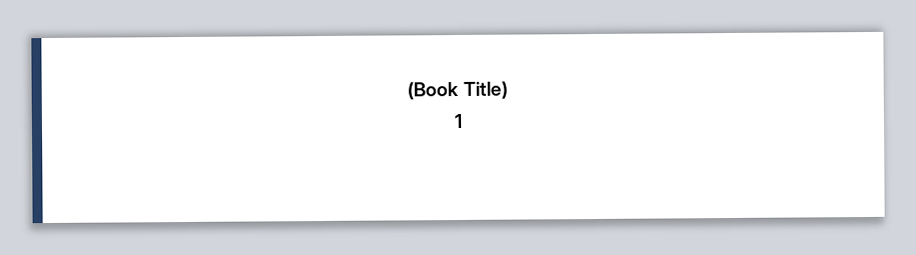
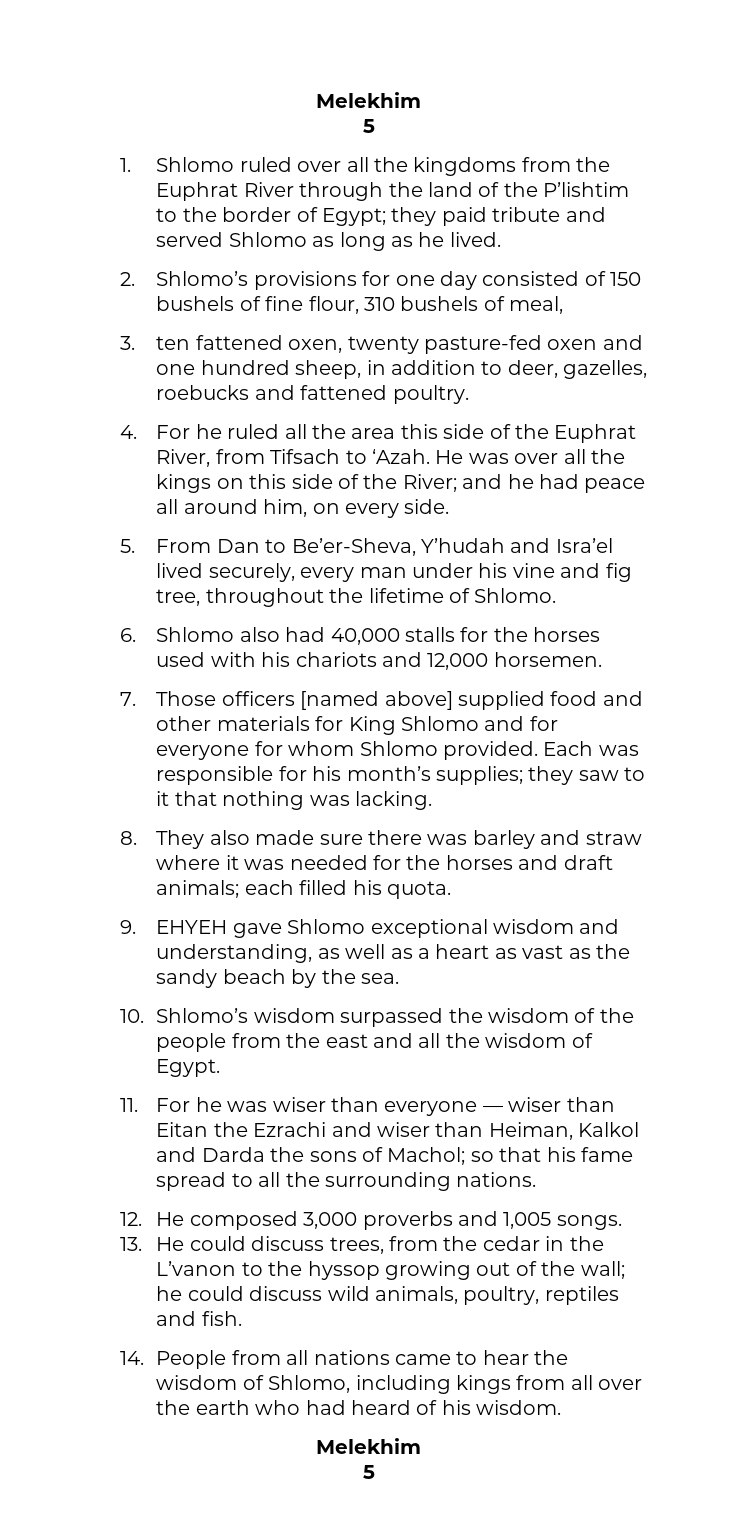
[407,80,508,100] [453,113,463,129] (Book Title) // 1 -> [316,92,421,108] [362,119,375,133] [120,157,611,176] [156,182,630,201] [156,207,606,226] [156,232,501,251] [120,271,642,290] [156,296,564,314] [120,335,643,354] [156,360,648,379] [156,385,469,404] [120,424,637,443] [156,449,625,467] [156,474,646,493] [156,499,450,518] [120,538,613,556] [156,563,632,582] [156,588,557,607] [120,627,601,645] [156,652,602,670] [120,691,643,710] [156,716,558,735] [156,741,639,760] [156,766,646,785] [156,791,432,810] [120,830,642,849] [156,855,613,870] [156,880,451,899] [120,919,620,938] [156,944,630,963] [156,969,399,988] [120,1008,634,1027] [156,1033,593,1052] [156,1059,221,1077] [120,1097,615,1116] [156,1122,640,1140] [156,1147,633,1165] [156,1172,537,1191] [120,1211,622,1230] [120,1236,604,1254] [156,1261,625,1280] [156,1286,619,1305] [156,1311,242,1326] [120,1350,569,1369] [156,1375,643,1394] [156,1400,562,1415] [316,1438,421,1454] [362,1465,375,1479] Melekhim // 5 // 1. Shlomo ruled over all the kingdoms from the Euphrat River through the land of the P’lishtim to the border of Egypt; they paid tribute and served Shlomo as long as he lived. // 2. Shlomo’s provisions for one day consisted of 150 bushels of fine flour, 310 bushels of meal, // 3. ten fattened oxen, twenty pasture-fed oxen and one hundred sheep, in addition to deer, gazelles, roebucks and fattened poultry. // 4. For he ruled all the area this side of the Euphrat River, from Tifsach to ‘Azah. He was over all the kings on this side of the River; and he had peace all around him, on every side. // 5. From Dan to Be’er-Sheva, Y’hudah and Isra’el lived securely, every man under his vine and fig tree, throughout the lifetime of Shlomo. // 6. Shlomo also had 40,000 stalls for the horses used with his chariots and 12,000 horsemen. // 7. Those officers [named above] supplied food and other materials for King Shlomo and for everyone for whom Shlomo provided. Each was responsible for his month’s supplies; they saw to it that nothing was lacking. // 8. They also made sure there was barley and straw where it was needed for the horses and draft animals; each filled his quota. // 9. EHYEH gave Shlomo exceptional wisdom and understanding, as well as a heart as vast as the sandy beach by the sea. // 10. Shlomo’s wisdom surpassed the wisdom of the people from the east and all the wisdom of Egypt. // 11. For he was wiser than everyone — wiser than Eitan the Ezrachi and wiser than Heiman, Kalkol and Darda the sons of Machol; so that his fame spread to all the surrounding nations. // 12. He composed 3,000 proverbs and 1,005 songs. // 13. He could discuss trees, from the cedar in the L’vanon to the hyssop growing out of the wall; he could discuss wild animals, poultry, reptiles and fish. // 14. People from all nations came to hear the wisdom of Shlomo, including kings from all over the earth who had heard of his wisdom. // Melekhim // 5

